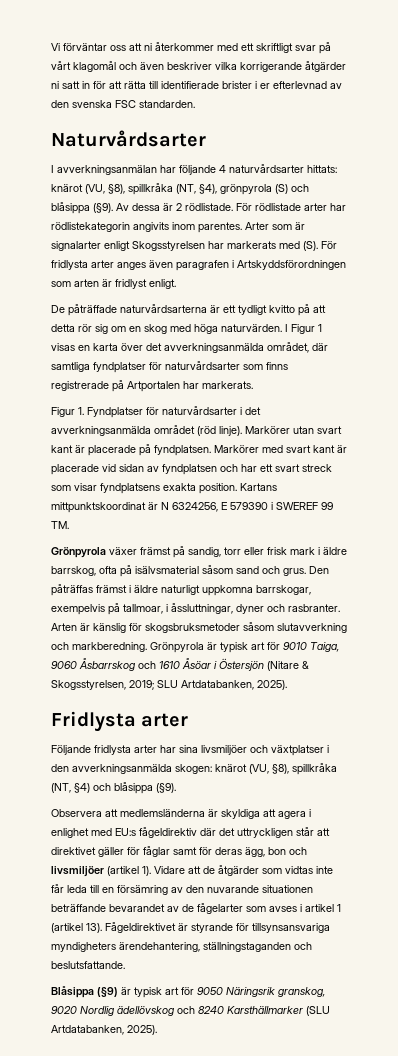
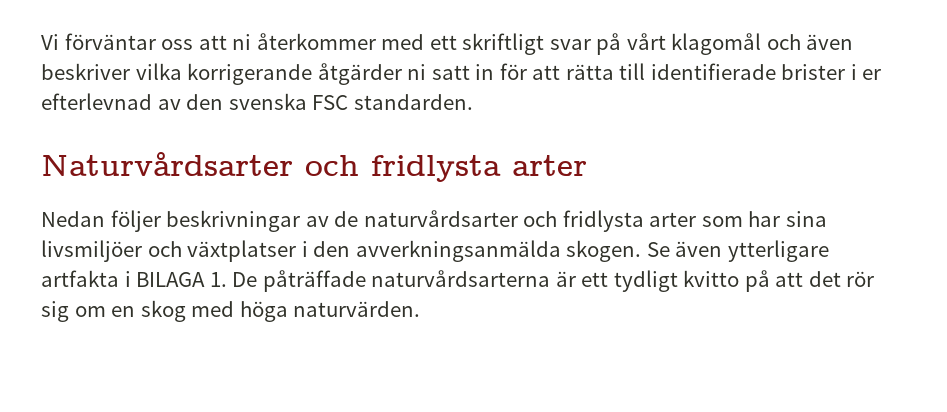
[51,164,337,175] [51,183,309,195] [51,202,346,214] [51,222,305,233] [51,241,337,251] [51,260,346,271] [51,279,176,289] // I avverkningsanmälan har följande 4 naturvårdsarter hittats: knärot (VU, §8), spillkråka (NT, §4), grönpyrola (S) och blåsippa (§9). Av dessa är 2 rödlistade. För rödlistade arter har rödlistekategorin angivits inom parentes. Arter som är signalarter enligt Skogsstyrelsen har markerats med (S). För fridlysta arter anges även paragrafen i Artskyddsförordningen som arten är fridlyst enligt. // -> [305,155,587,182] [41,210,827,232] [41,240,829,262] [41,270,227,287] och fridlysta arter // Nedan följer beskrivningar av de naturvårdsarter och fridlysta arter som har sina livsmiljöer och växtplatser i den avverkningsanmälda skogen. Se även ytterligare artfakta i BILAGA 1.
[51,324,75,332] detta -> [808,271,841,287] det
[285,324,322,334] [51,342,328,353] [51,361,288,373] [51,380,253,392] [51,406,261,418] [51,425,342,436] [51,444,347,456] [51,464,332,475] [51,483,277,494] [51,502,333,513] [51,521,69,529] [51,546,347,558] [51,565,329,577] [51,584,311,596] [51,603,340,615] [51,622,347,633] [51,642,339,653] [51,658,309,671] [51,680,287,690] [51,711,189,732] [51,745,329,756] [51,763,337,775] [51,782,176,794] [51,809,311,819] [51,827,330,838] [51,846,307,857] [51,865,333,877] [51,884,313,895] [51,903,341,914] [51,922,330,933] [51,942,312,952] [51,961,125,969] [51,986,325,998] [51,1006,330,1016] [51,1025,157,1035] I Figur 1 visas en karta över det avverkningsanmälda området, där samtliga fyndplatser för naturvårdsarter som finns registrerade på Artportalen har markerats. // Figur 1. Fyndplatser för naturvårdsarter i det avverkningsanmälda området (röd linje). Markörer utan svart kant är placerade på fyndplatsen. Markörer med svart kant är placerade vid sidan av fyndplatsen och har ett svart streck som visar fyndplatsens exakta position. Kartans mittpunktskoordinat är N 6324256, E 579390 i SWEREF 99 TM. // Grönpyrola växer främst på sandig, torr eller frisk mark i äldre barrskog, ofta på isälvsmaterial såsom sand och grus. Den påträffas främst i äldre naturligt uppkomna barrskogar, exempelvis på tallmoar, i åssluttningar, dyner och rasbranter. Arten är känslig för skogsbruksmetoder såsom slutavverkning och markberedning. Grönpyrola är typisk art för 9010 Taiga, 9060 Åsbarrskog och 1610 Åsöar i Östersjön (Nitare & Skogsstyrelsen, 2019; SLU Artdatabanken, 2025). // Fridlysta arter // Följande fridlysta arter har sina livsmiljöer och växtplatser i den avverkningsanmälda skogen: knärot (VU, §8), spillkråka (NT, §4) och blåsippa (§9). // Observera att medlemsländerna är skyldiga att agera i enlighet med EU:s fågeldirektiv där det uttryckligen står att direktivet gäller för fåglar samt för deras ägg, bon och livsmiljöer (artikel 1). Vidare att de åtgärder som vidtas inte får leda till en försämring av den nuvarande situationen beträffande bevarandet av de fågelarter som avses i artikel 1 (artikel 13). Fågeldirektivet är styrande för tillsynsansvariga myndigheters ärendehantering, ställningstaganden och beslutsfattande. // Blåsippa (§9) är typisk art för 9050 Näringsrik granskog, 9020 Nordlig ädellövskog och 8240 Karsthällmarker (SLU Artdatabanken, 2025). -> (421, 309) none

